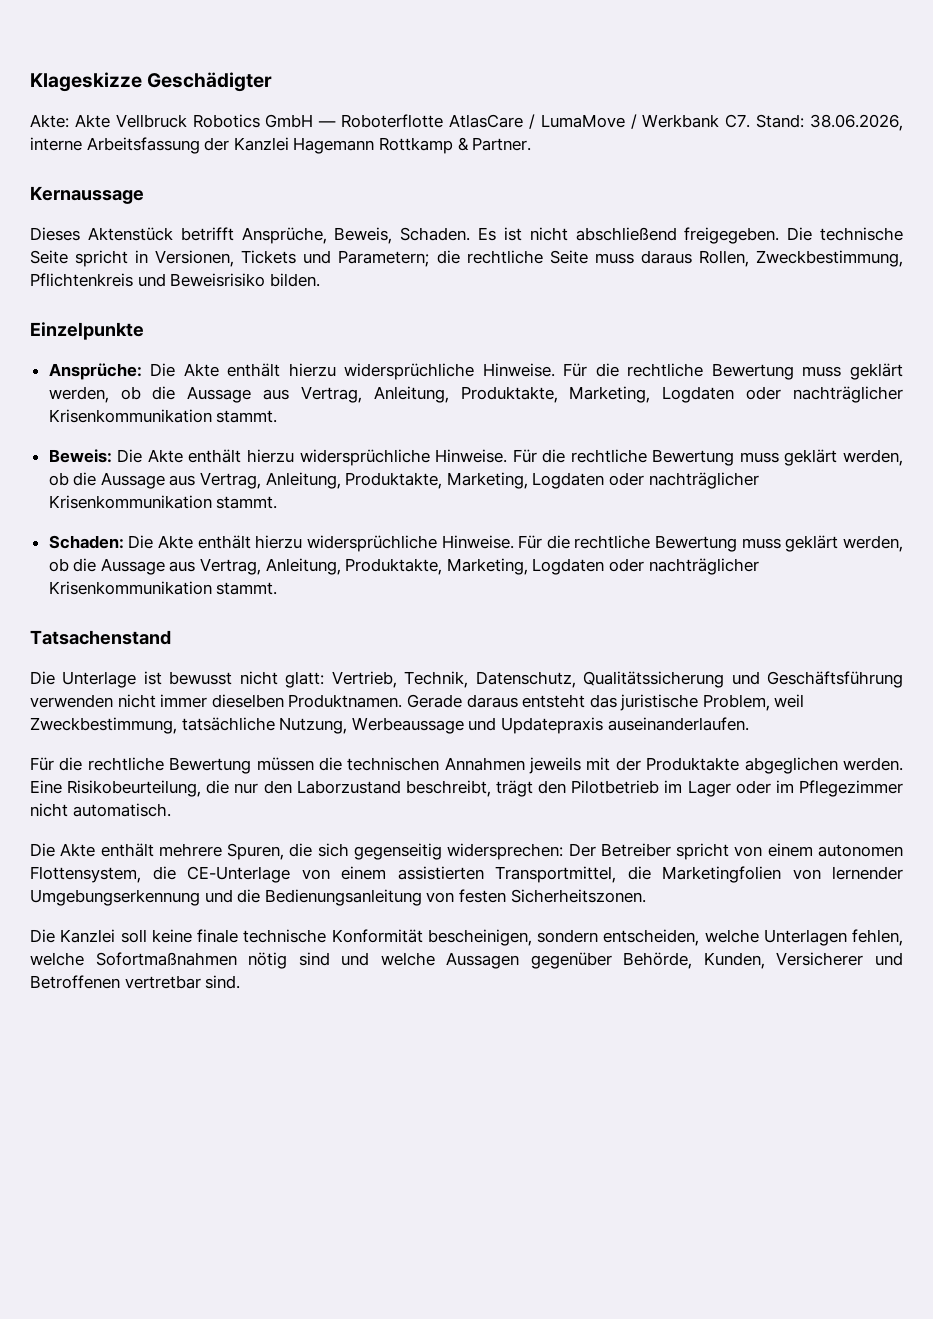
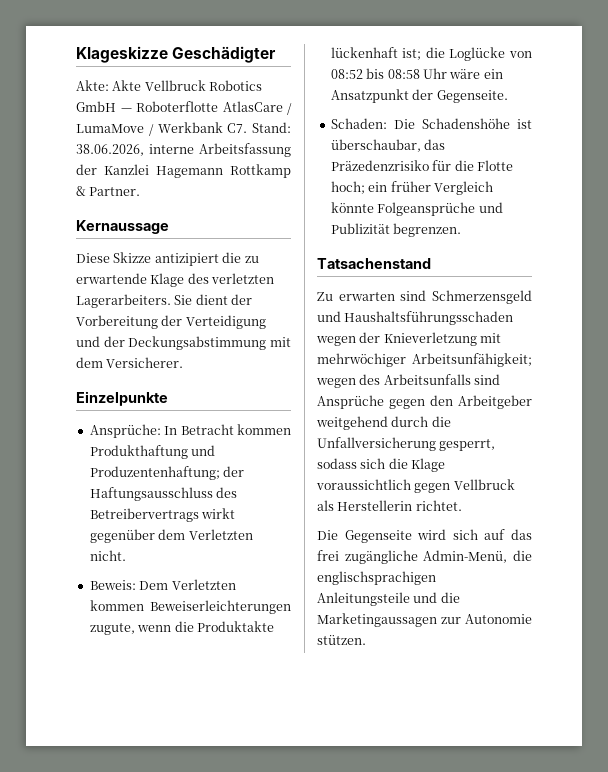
[30,227,903,244] [30,250,904,267] [30,273,320,287] [30,322,144,340] [48,363,903,380] [48,386,903,403] [48,409,278,423] [48,449,903,466] [48,472,759,489] [48,495,278,509] [48,535,904,552] [48,558,759,575] [48,581,278,595] [30,630,171,645] [30,671,903,688] [30,694,805,711] [30,717,749,734] [30,757,903,774] [30,780,903,797] [30,803,171,817] [30,843,904,860] [30,866,903,883] [30,889,646,906] [30,929,903,946] [30,952,903,969] [30,975,241,989] Dieses Aktenstück betrifft Ansprüche, Beweis, Schaden. Es ist nicht abschließend freigegeben. Die technische Seite spricht in Versionen, Tickets und Parametern; die rechtliche Seite muss daraus Rollen, Zweckbestimmung, Pflichtenkreis und Beweisrisiko bilden. // Einzelpunkte // Ansprüche: Die Akte enthält hierzu widersprüchliche Hinweise. Für die rechtliche Bewertung muss geklärt werden, ob die Aussage aus Vertrag, Anleitung, Produktakte, Marketing, Logdaten oder nachträglicher Krisenkommunikation stammt. // Beweis: Die Akte enthält hierzu widersprüchliche Hinweise. Für die rechtliche Bewertung muss geklärt werden, ob die Aussage aus Vertrag, Anleitung, Produktakte, Marketing, Logdaten oder nachträglicher Krisenkommunikation stammt. // Schaden: Die Akte enthält hierzu widersprüchliche Hinweise. Für die rechtliche Bewertung muss geklärt werden, ob die Aussage aus Vertrag, Anleitung, Produktakte, Marketing, Logdaten oder nachträglicher Krisenkommunikation stammt. // Tatsachenstand // Die Unterlage ist bewusst nicht glatt: Vertrieb, Technik, Datenschutz, Qualitätssicherung und Geschäftsführung verwenden nicht immer dieselben Produktnamen. Gerade daraus entsteht das juristische Problem, weil Zweckbestimmung, tatsächliche Nutzung, Werbeaussage und Updatepraxis auseinanderlaufen. // Für die rechtliche Bewertung müssen die technischen Annahmen jeweils mit der Produktakte abgeglichen werden. Eine Risikobeurteilung, die nur den Laborzustand beschreibt, trägt den Pilotbetrieb im Lager oder im Pflegezimmer nicht automatisch. // Die Akte enthält mehrere Spuren, die sich gegenseitig widersprechen: Der Betreiber spricht von einem autonomen Flottensystem, die CE-Unterlage von einem assistierten Transportmittel, die Marketingfolien von lernender Umgebungserkennung und die Bedienungsanleitung von festen Sicherheitszonen. // Die Kanzlei soll keine finale technische Konformität bescheinigen, sondern entscheiden, welche Unterlagen fehlen, welche Sofortmaßnahmen nötig sind und welche Aussagen gegenüber Behörde, Kunden, Versicherer und Betroffenen vertretbar sind. -> [76,252,259,266] [76,273,275,287] [76,294,253,308] [76,315,266,329] [76,336,291,350] [76,357,184,368] [76,391,168,406] [89,424,291,438] [89,445,216,459] [89,466,245,480] [89,487,238,501] [89,508,236,522] [89,529,253,543] [89,550,126,561] [89,579,236,590] [89,600,291,614] [89,621,274,635] [330,47,532,61] [330,68,503,79] [330,89,508,103] [330,118,532,129] [330,139,446,152] [330,160,513,171] [330,181,493,195] [330,202,503,216] [330,223,462,237] [317,258,431,269] [317,290,532,304] [317,311,514,325] [316,332,502,346] [317,353,532,367] [316,374,501,388] [317,395,532,409] [316,416,451,430] [317,437,496,451] [317,458,446,472] [316,479,515,493] [317,500,462,511] [317,529,532,543] [317,550,532,564] [317,571,436,585] [317,592,460,606] [317,613,532,627] [317,635,366,645] Diese Skizze antizipiert die zu erwartende Klage des verletzten Lagerarbeiters. Sie dient der Vorbereitung der Verteidigung und der Deckungsabstimmung mit dem Versicherer. // Einzelpunkte // Ansprüche: In Betracht kommen Produkthaftung und Produzentenhaftung; der Haftungsausschluss des Betreibervertrags wirkt gegenüber dem Verletzten nicht. // Beweis: Dem Verletzten kommen Beweiserleichterungen zugute, wenn die Produktakte lückenhaft ist; die Loglücke von 08:52 bis 08:58 Uhr wäre ein Ansatzpunkt der Gegenseite. // Schaden: Die Schadenshöhe ist überschaubar, das Präzedenzrisiko für die Flotte hoch; ein früher Vergleich könnte Folgeansprüche und Publizität begrenzen. // Tatsachenstand // Zu erwarten sind Schmerzensgeld und Haushaltsführungsschaden wegen der Knieverletzung mit mehrwöchiger Arbeitsunfähigkeit; wegen des Arbeitsunfalls sind Ansprüche gegen den Arbeitgeber weitgehend durch die Unfallversicherung gesperrt, sodass sich die Klage voraussichtlich gegen Vellbruck als Herstellerin richtet. // Die Gegenseite wird sich auf das frei zugängliche Admin-Menü, die englischsprachigen Anleitungsteile und die Marketingaussagen zur Autonomie stützen.

